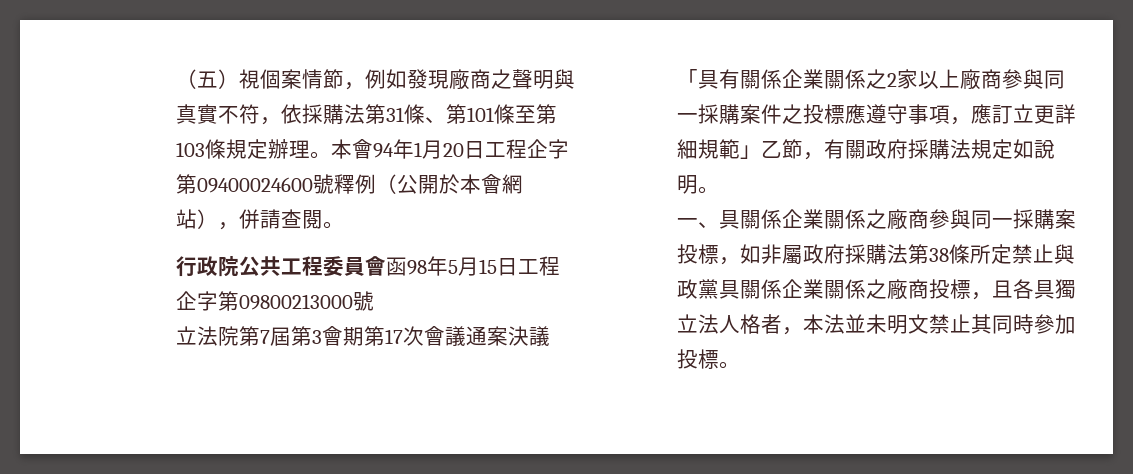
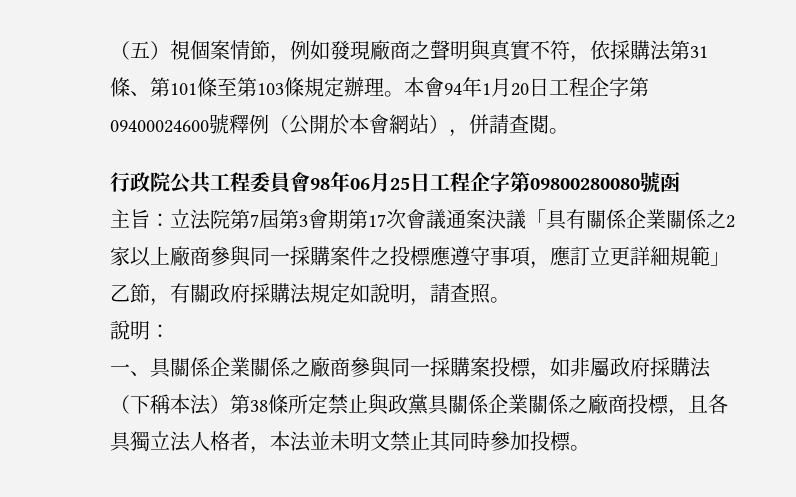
[386,256,561,276] [176,291,375,311] 函98年5月15日工程企字第09800213000號 // -> [309,171,680,193] [109,209,170,229] 98年06月25日工程企字第09800280080號函 // 主旨：
[698,186,720,194] 。 -> [409,283,510,306] [109,320,170,340] ，請查照。 // 說明：
(909, 254) none -> [109,394,230,415] （下稱本法）

